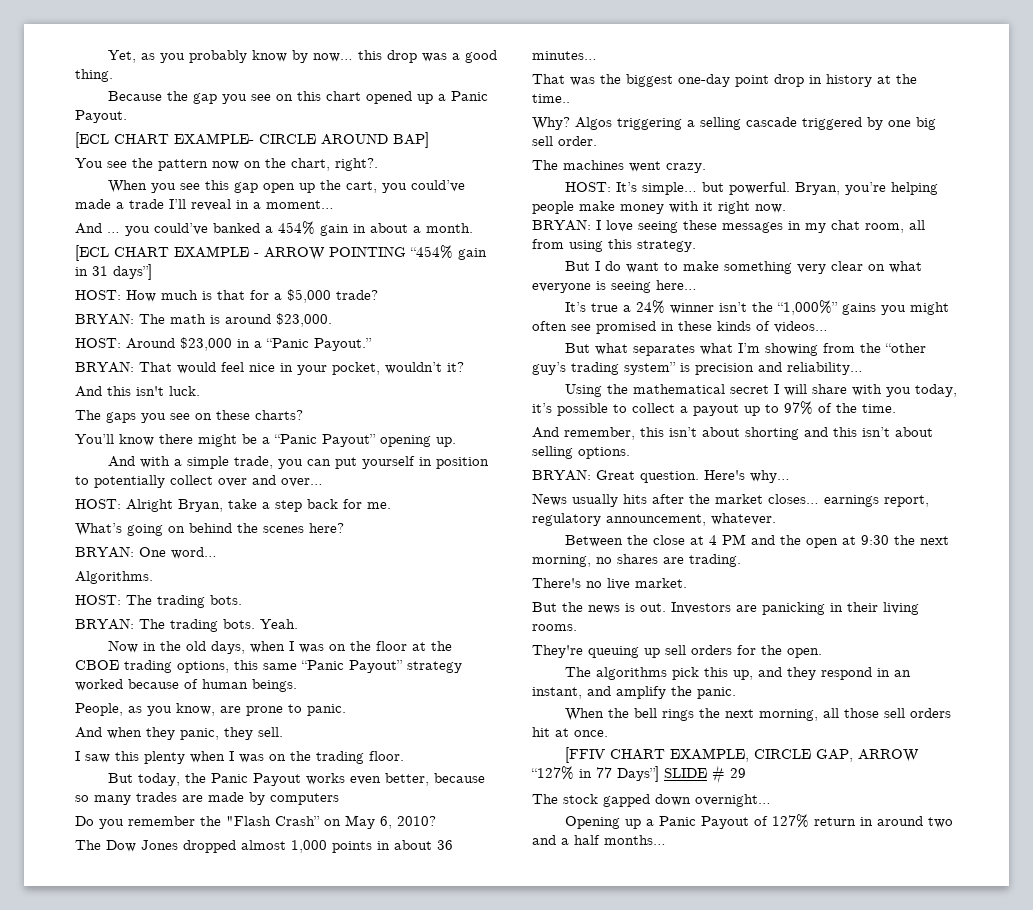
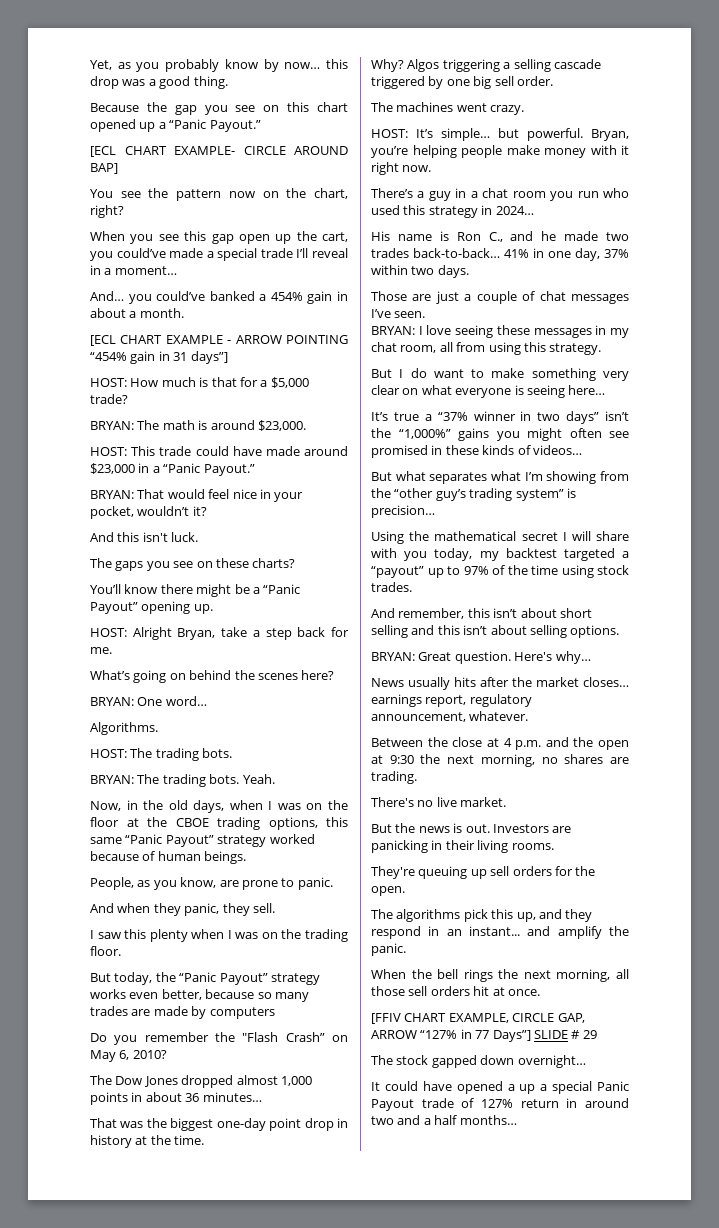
[451,91,489,101] [75,110,127,123] Panic Payout. -> [169,119,261,132] “Panic Payout.”
[335,158,378,171] right?. -> [90,205,124,218] right?
(124, 205) none -> [217,248,258,261] special
[75,223,120,234] And … -> [90,291,124,301] And…
[126,338,175,349] Around -> [131,446,348,456] This trade could have made around
[108,456,490,469] [75,475,323,488] // And with a simple trade, you can put yourself in position to potentially collect over and over… -> (213, 609) none
[108,640,139,653] Now -> [90,801,121,811] Now,
[211,773,302,786] Panic Payout -> [179,972,320,985] “Panic Payout” strategy
[532,94,570,103] time.. -> [174,1135,205,1145] time.
(786, 208) none -> [371,188,629,201] [371,205,534,218] [371,231,629,242] [371,248,629,261] [371,265,469,278] [371,291,629,304] [371,309,426,318] // There’s a guy in a chat room you run who used this strategy in 2024… // His name is Ron C., and he made two trades back-to-back… 41% in one day, 37% within two days. // Those are just a couple of chat messages I’ve seen.
[636,300,715,314] 24% winner -> [437,411,600,424] “37% winner in two days”
[695,362,863,375] precision and reliability… -> [371,505,435,518] precision…
[532,403,739,416] it’s possible to collect a payout -> [479,548,629,561] [371,566,424,578] my backtest targeted a “payout”
[862,404,896,413] time. -> [531,565,629,578] [371,582,412,592] time using stock trades.
[745,427,799,440] shorting -> [559,608,592,618] [371,625,408,638] short selling
[722,534,747,545] PM -> [515,740,542,750] p.m.
[532,687,582,699] instant, -> [469,926,520,936] instant...
[565,816,750,829] Opening up a Panic Payout -> [371,1081,629,1094] [371,1098,454,1111] It could have opened a up a special Panic Payout trade

